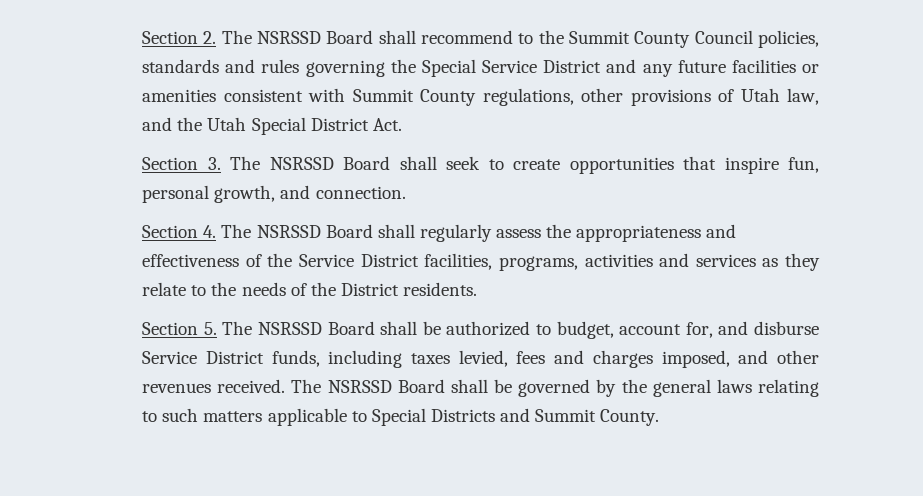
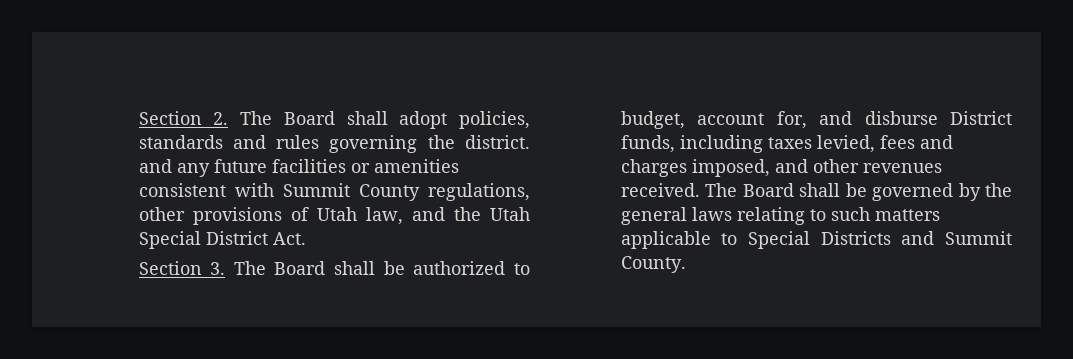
[257,30,753,48] NSRSSD Board shall recommend to the Summit County Council -> [283,111,448,129] Board shall adopt
[421,59,602,77] Special Service District -> [464,135,530,149] district.
[269,156,820,174] [142,185,406,203] [142,224,737,242] [142,253,821,271] [142,282,478,296] [142,321,322,335] NSRSSD Board shall seek to create opportunities that inspire fun, personal growth, and connection. // Section 4. The NSRSSD Board shall regularly assess the appropriateness and effectiveness of the Service District facilities, programs, activities and services as they relate to the needs of the District residents. // Section 5. The NSRSSD -> (266, 268) none
[142,351,198,364] Service -> (938, 118) none
[327,380,392,393] NSRSSD -> (738, 190) none

